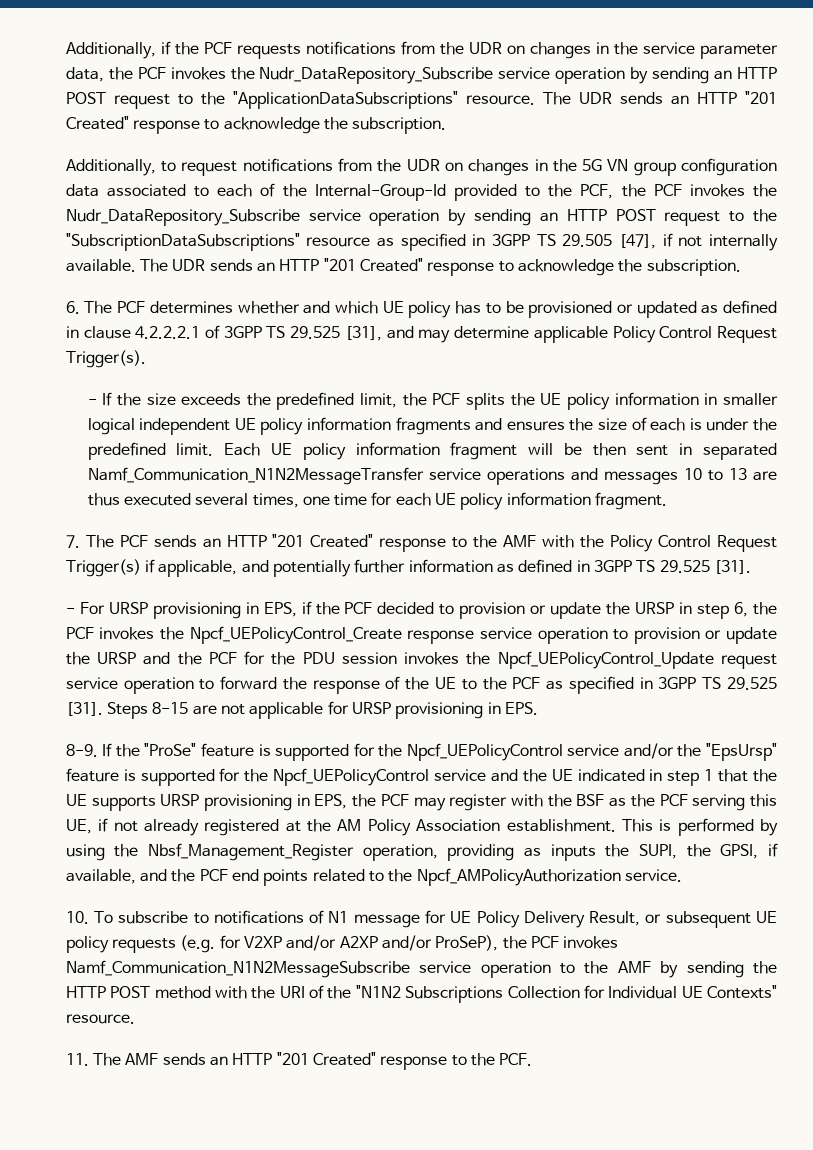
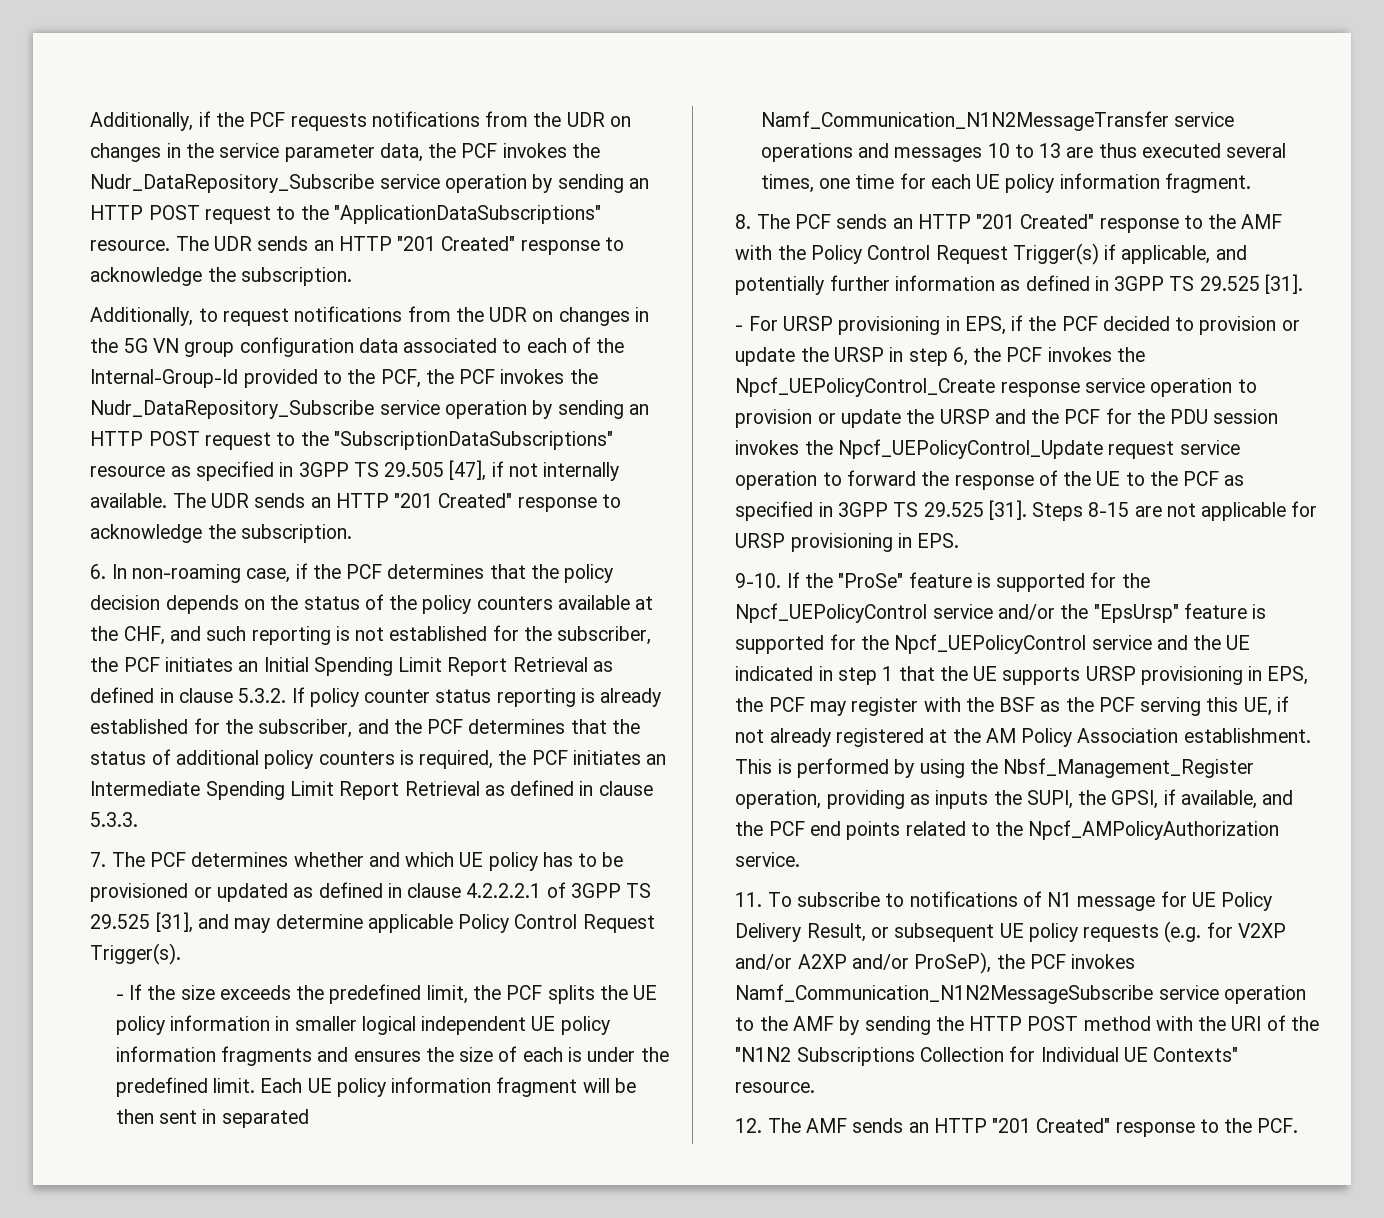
(80, 307) none -> [111,563,614,583] [90,594,654,614] [90,625,652,645] [90,657,613,676] [90,687,662,707] [90,718,640,738] [90,749,667,769] [90,780,653,800] [90,812,139,827] [90,852,107,867] In non-roaming case, if the PCF determines that the policy decision depends on the status of the policy counters available at the CHF, and such reporting is not established for the subscriber, the PCF initiates an Initial Spending Limit Report Retrieval as defined in clause 5.3.2. If policy counter status reporting is already established for the subscriber, and the PCF determines that the status of additional policy counters is required, the PCF initiates an Intermediate Spending Limit Report Retrieval as defined in clause 5.3.3. // 7.
[65,535,80,548] 7. -> [735,214,752,229] 8.
[65,744,98,757] 8-9. -> [735,573,782,588] 9-10.
[65,911,89,924] 10. -> [735,892,763,907] 11.
[65,1053,89,1066] 11. -> [735,1118,763,1133] 12.

